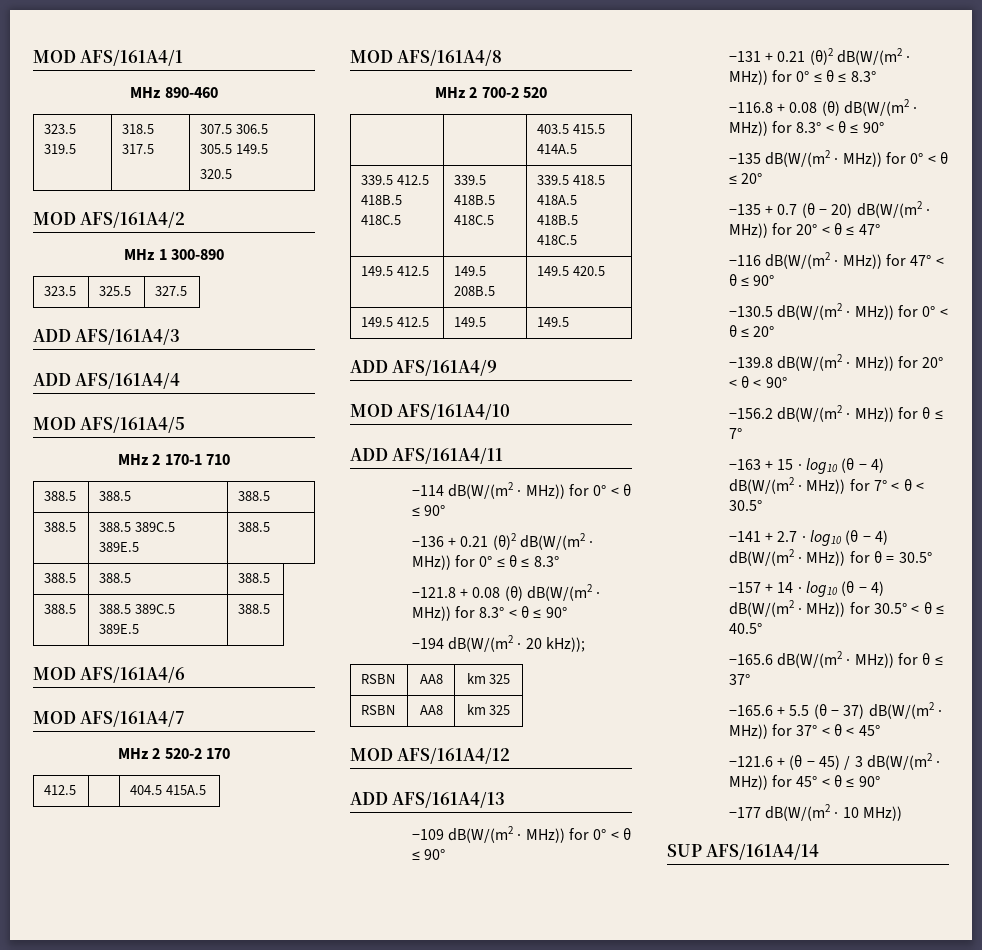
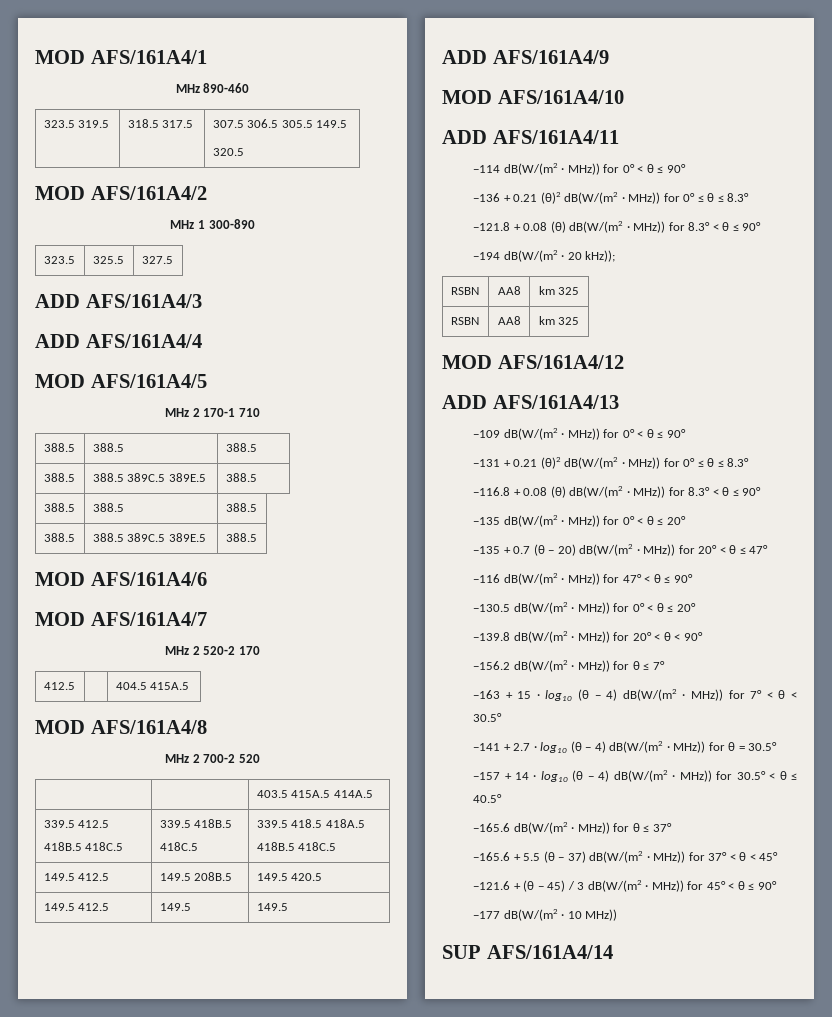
[573,124,606,134] 415.5 -> [291,790,331,798] 415A.5

